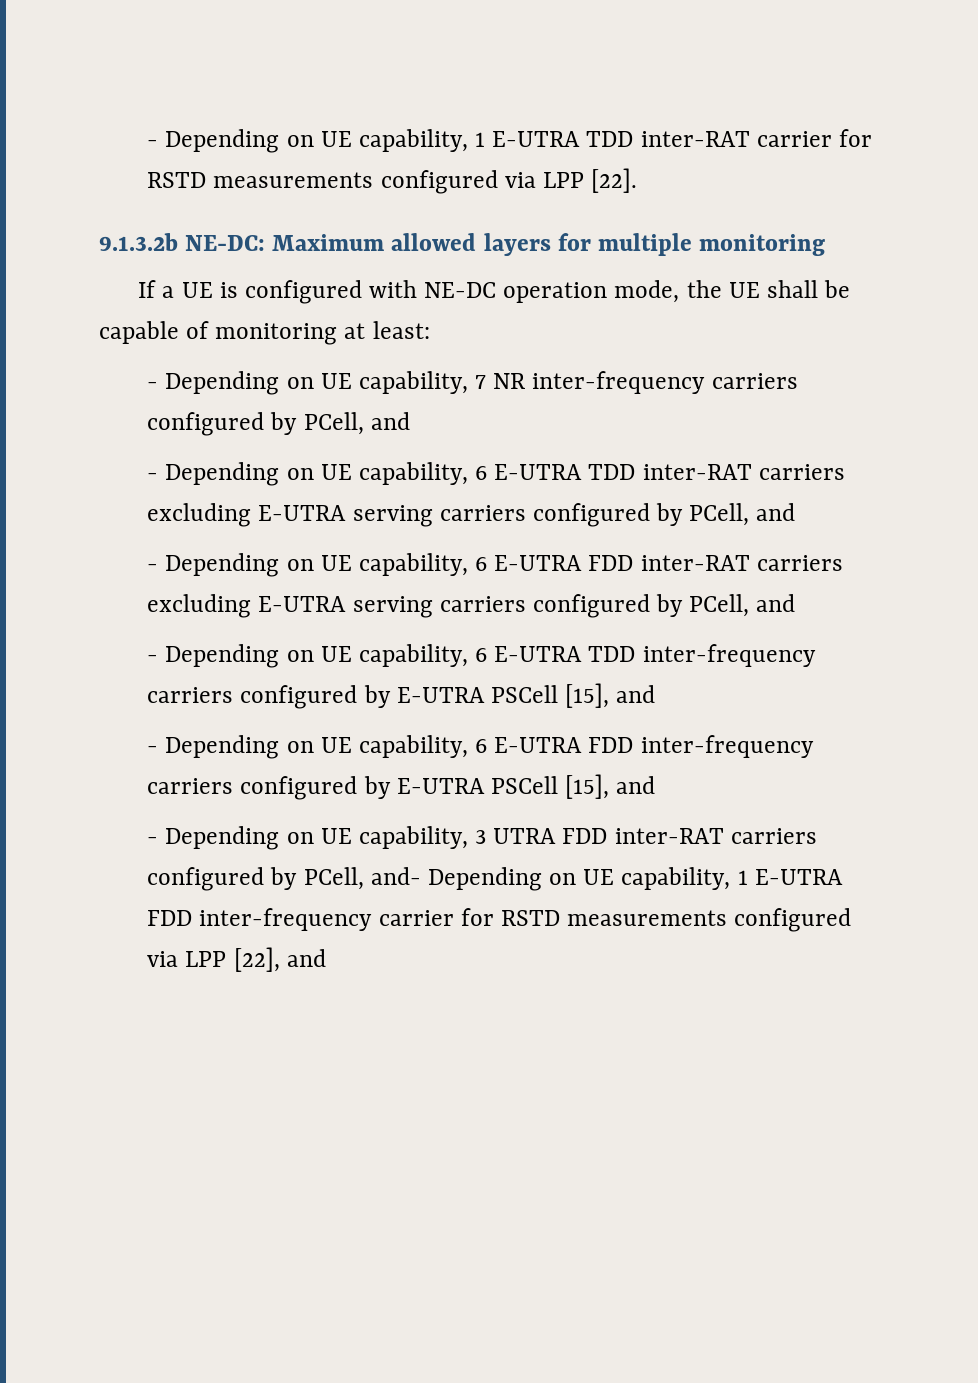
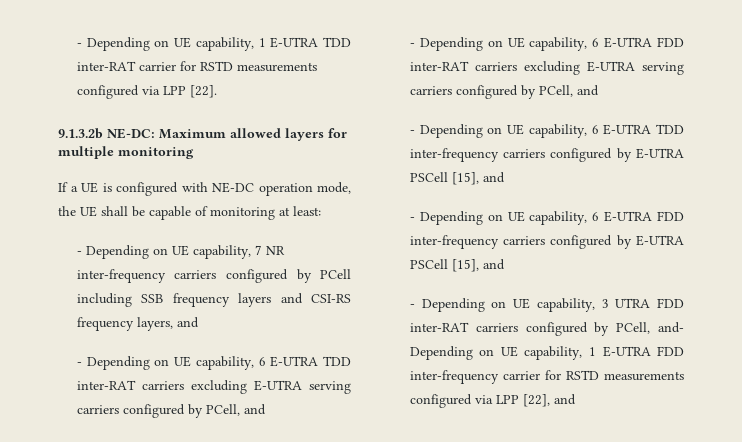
[303,412,364,435] PCell, -> [320,269,351,279] [76,293,351,307] [76,317,173,331] PCell including SSB frequency layers and CSI-RS frequency layers,

